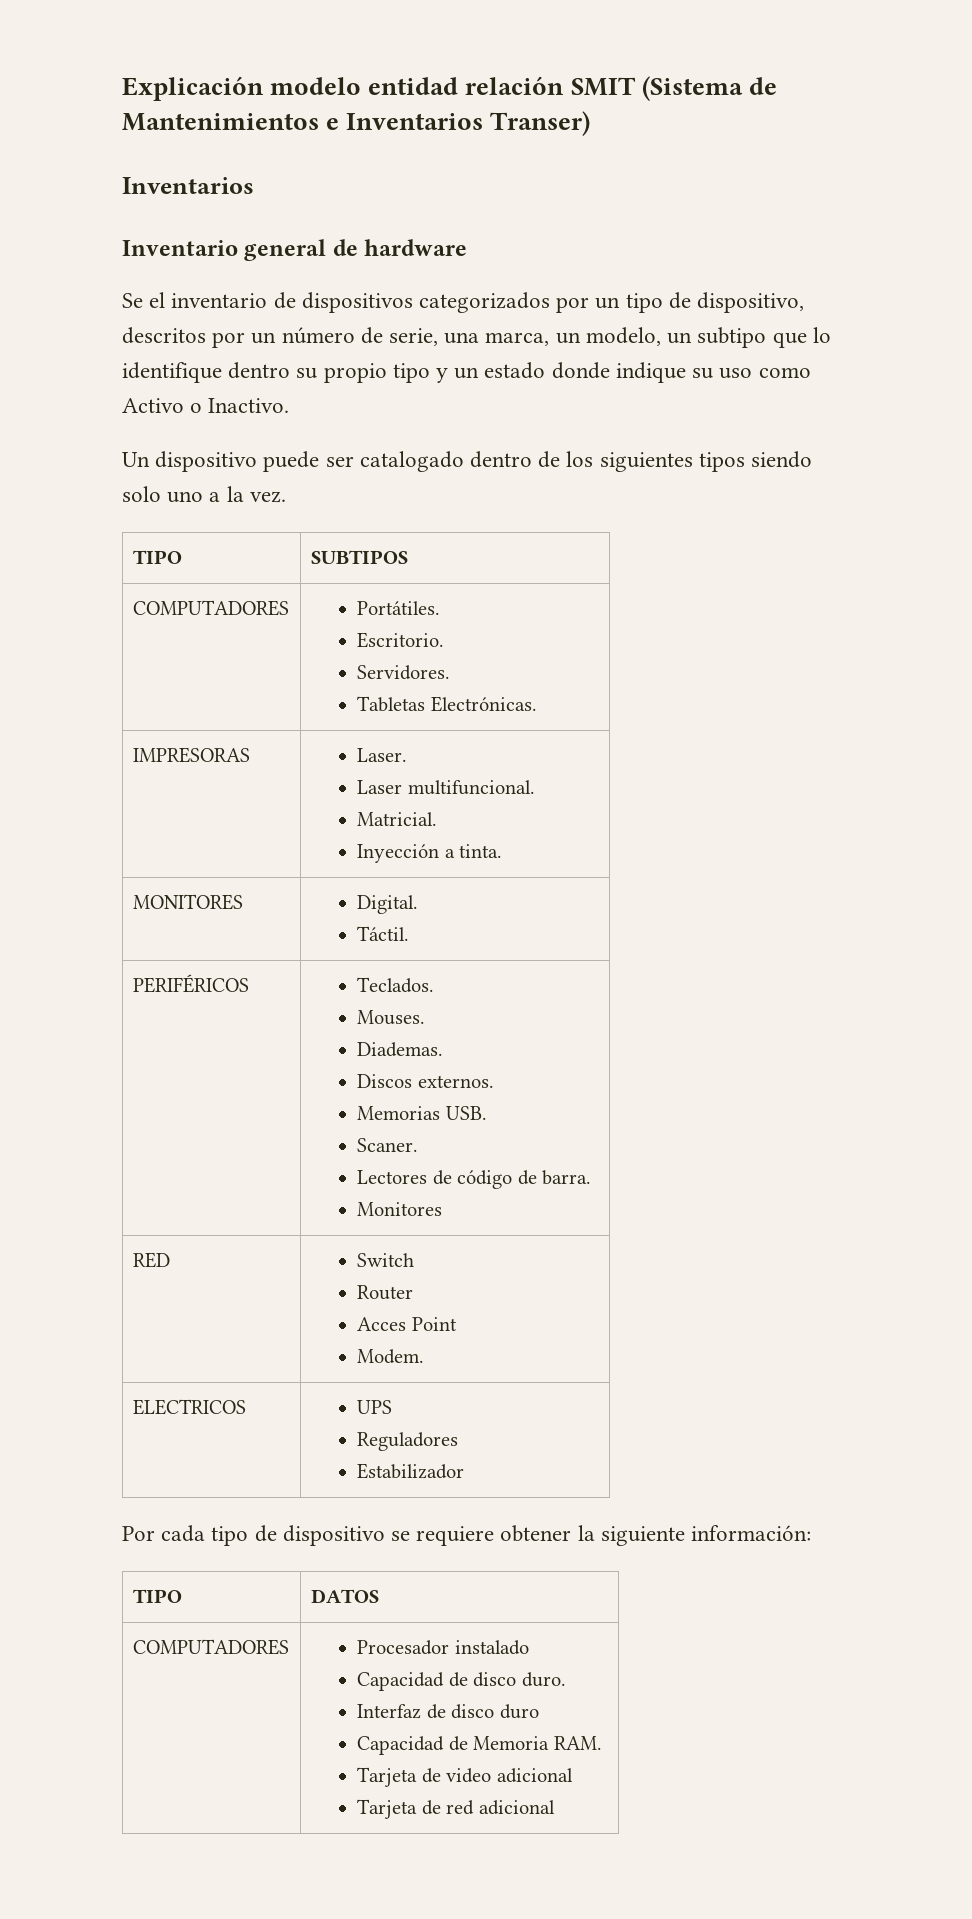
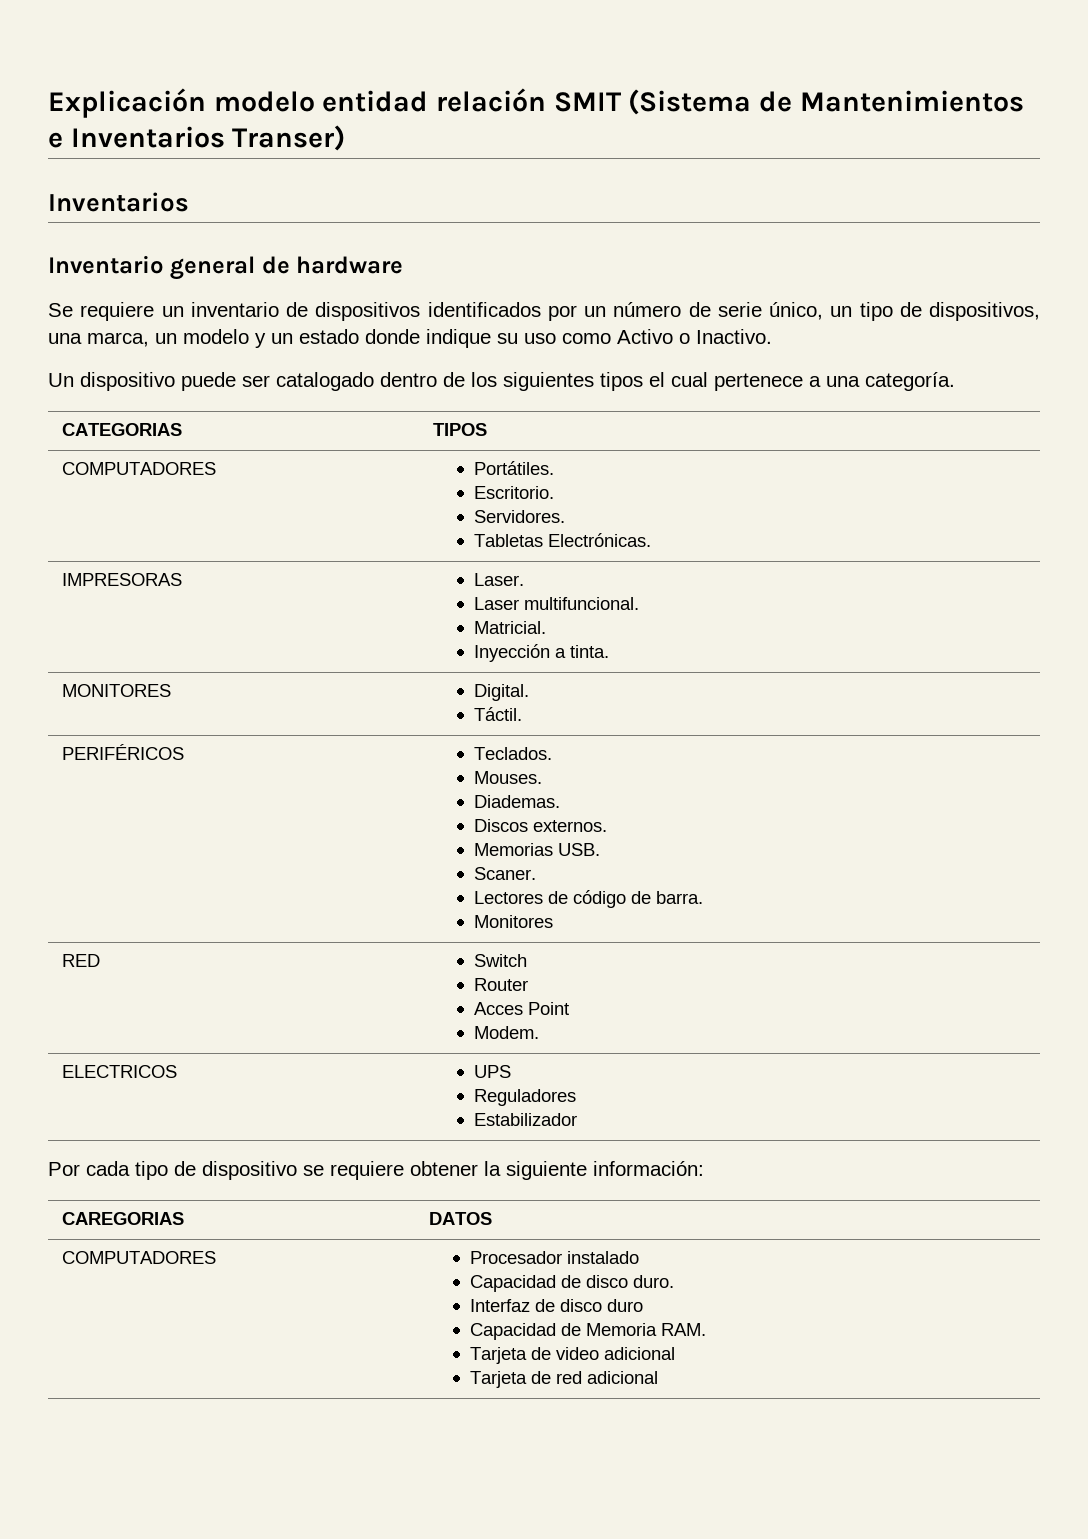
[149,292,166,308] el -> [80,302,184,321] requiere un
[419,292,805,313] [122,327,831,348] [122,362,430,383] categorizados por un tipo de dispositivo, descritos por un número de serie, una marca, un modelo, un subtipo que lo identifique dentro su propio tipo -> [427,302,1040,321] [48,329,249,347] identificados por un número de serie único, un tipo de dispositivos, una marca, un modelo
[751,451,813,468] [122,486,286,503] [132,550,182,564] [310,550,408,564] siendo solo uno a la vez. // TIPO | SUBTIPOS -> [649,372,955,391] [61,423,182,436] [432,423,487,436] el cual pertenece a una categoría. // CATEGORIAS | TIPOS
[132,1589,182,1603] TIPO -> [61,1212,184,1225] CAREGORIAS

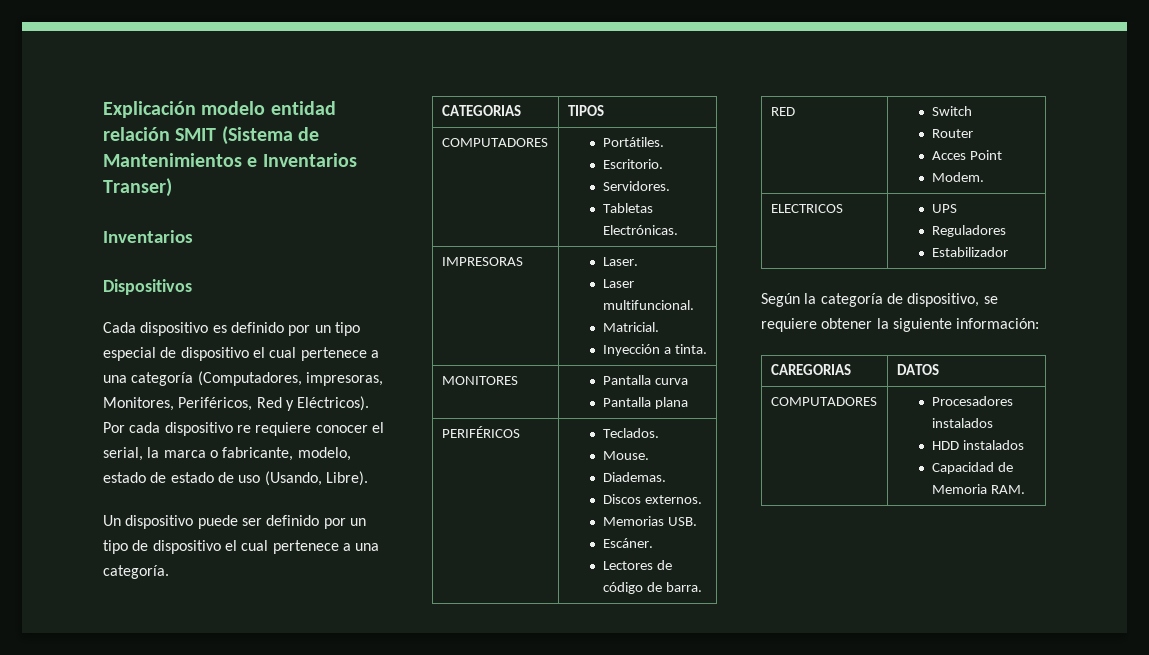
[48,255,404,280] [48,302,1040,321] [48,329,772,348] [48,372,643,391] Inventario general de hardware // Se requiere un inventario de dispositivos identificados por un número de serie único, un tipo de dispositivos, una marca, un modelo y un estado donde indique su uso como Activo o Inactivo. // Un dispositivo puede ser catalogado dentro de los siguientes tipos -> [103,279,192,295] [103,322,360,336] [103,347,379,361] [103,371,383,386] [103,396,370,411] [103,422,384,436] [103,447,351,461] [103,471,368,486] [103,515,366,529] [103,540,221,554] Dispositivos // Cada dispositivo es definido por un tipo especial de dispositivo el cual pertenece a una categoría (Computadores, impresoras, Monitores, Periféricos, Red y Eléctricos). Por cada dispositivo re requiere conocer el serial, la marca o fabricante, modelo, estado de estado de uso (Usando, Libre). // Un dispositivo puede ser definido por un tipo de dispositivo
[473,684,529,701] [473,707,522,721] Digital. // Táctil. -> [602,375,688,385] [602,397,688,409] Pantalla curva // Pantalla plana
[473,771,542,784] Mouses. -> [602,451,649,460] Mouse.
[473,867,536,880] Scaner. -> [602,538,653,548] Escáner.
[473,915,553,928] // Monitores -> (702, 587) none
[48,1161,297,1180] Por cada tipo de dispositivo -> [761,293,980,307] Según la categoría de dispositivo,
[469,1251,639,1264] [469,1275,674,1292] [469,1299,643,1312] [469,1323,706,1340] [469,1347,675,1364] [469,1371,658,1388] Procesador instalado // Capacidad de disco duro. // Interfaz de disco duro // Capacidad de Memoria RAM. // Tarjeta de video adicional // Tarjeta de red adicional -> [931,396,1013,406] [931,418,993,428] [931,440,1024,450] [931,462,1013,474] [931,484,1025,494] Procesadores instalados // HDD instalados // Capacidad de Memoria RAM.

